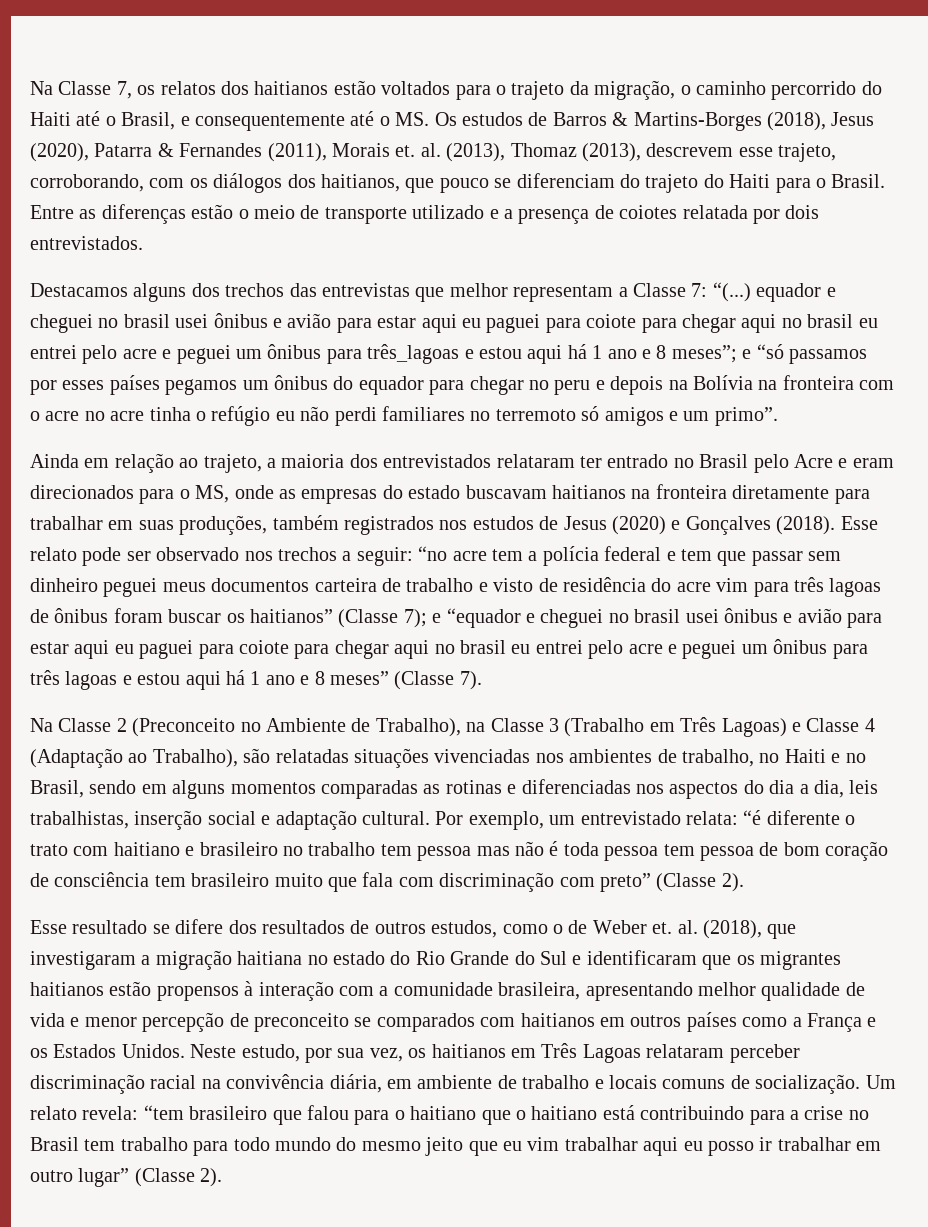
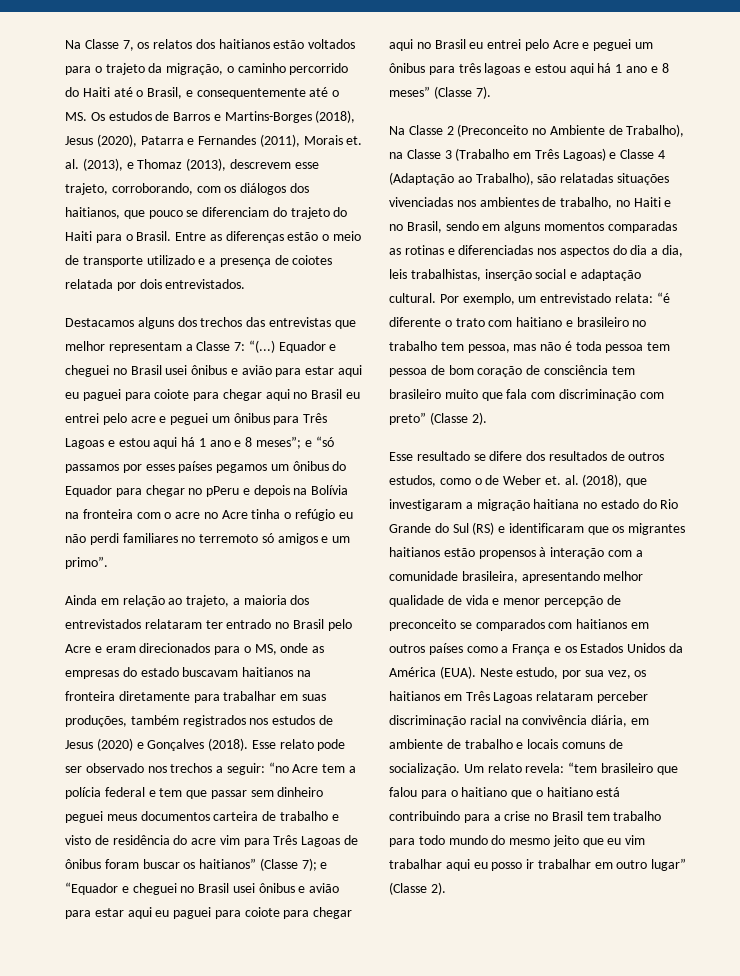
[612,112,629,126] & -> [213,114,221,121] e
[157,143,174,157] & -> [187,138,195,145] e
(506, 152) none -> [126,162,134,169] e
[756,283,836,302] [30,314,170,333] equador e cheguei no brasil -> [278,341,337,353] [65,365,162,377] Equador e cheguei no Brasil
[807,314,878,328] [30,344,460,364] brasil eu entrei pelo acre e peguei um ônibus para três_lagoas -> [311,389,361,399] [65,413,328,425] [65,438,104,449] Brasil eu entrei pelo acre e peguei um ônibus para Três Lagoas
[358,376,424,395] equador -> [65,485,112,497] Equador
[554,380,591,395] peru -> [206,486,240,497] pPeru
[110,411,145,421] acre -> [221,510,248,519] Acre
[452,551,487,561] acre -> [292,764,319,773] Acre
[793,577,882,597] três lagoas -> [273,835,341,847] Três Lagoas
[446,608,681,628] “equador e cheguei no brasil -> [65,882,230,895] “Equador e cheguei no Brasil
[459,640,663,659] brasil eu entrei pelo acre -> [434,39,579,51] Brasil eu entrei pelo Acre
[417,846,472,861] pessoa -> [467,344,510,353] pessoa,
(567, 958) none -> [472,522,495,535] (RS)
[121,1044,185,1058] Unidos. -> [627,643,684,653] [389,666,476,679] Unidos da América (EUA).

